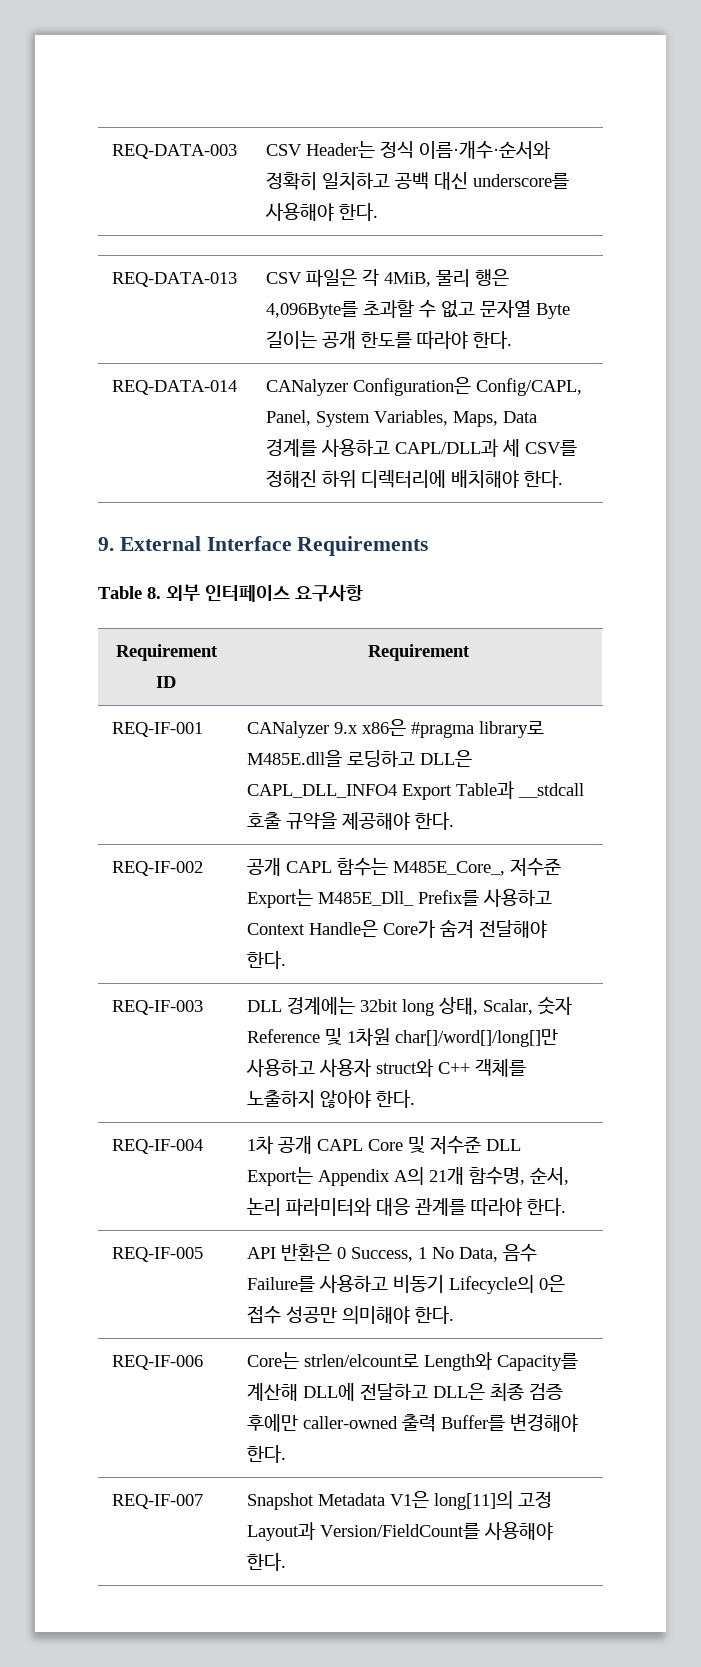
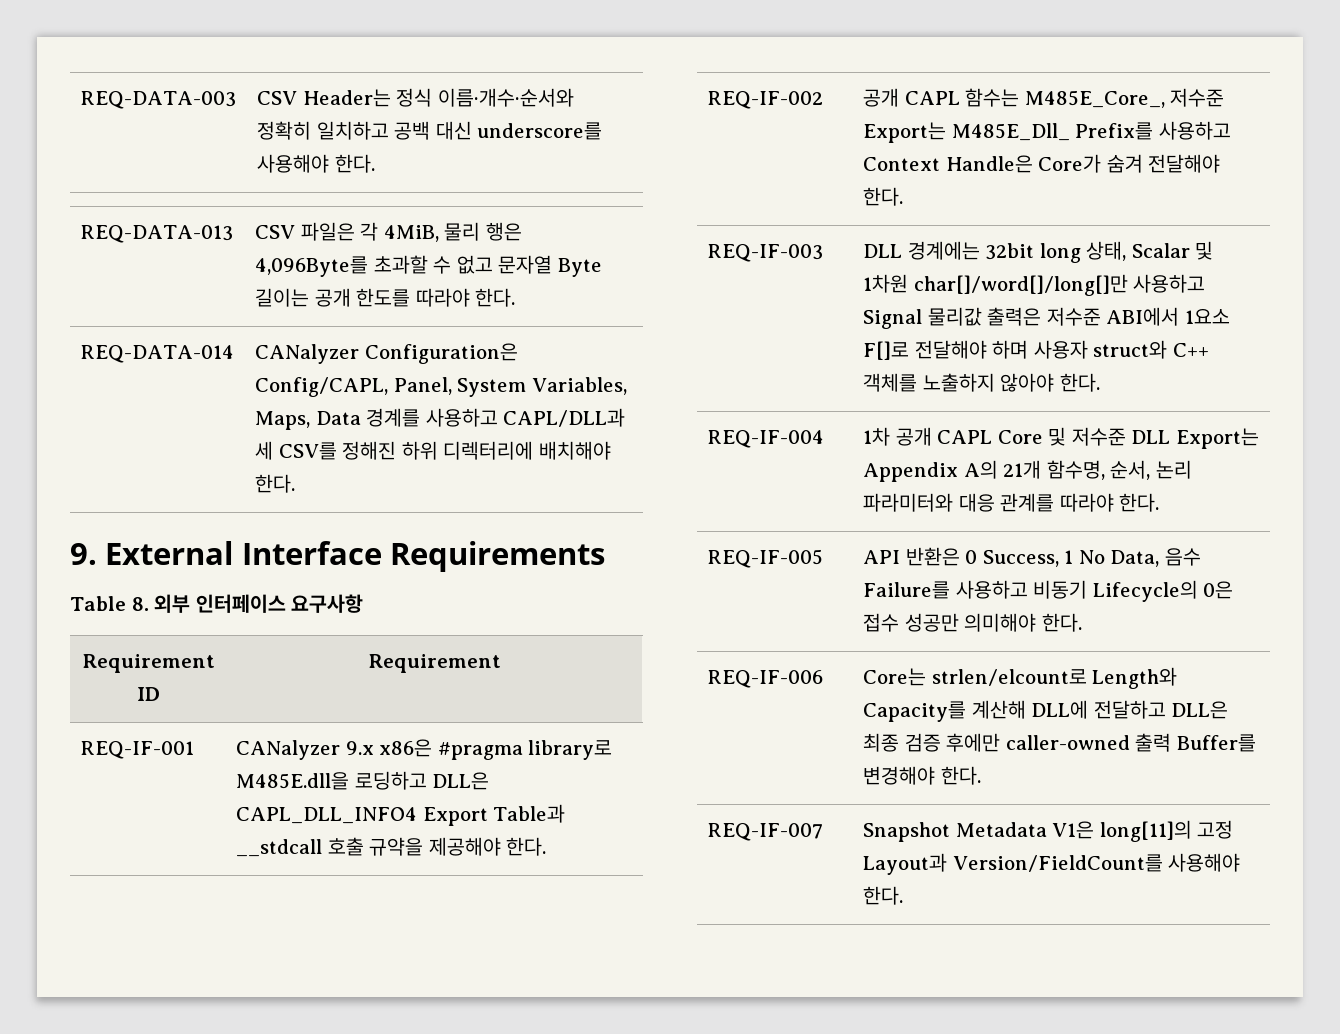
[483,997,573,1015] [247,1029,321,1043] Scalar, 숫자 Reference -> [1131,243,1190,258] Scalar
(316, 1068) none -> [863,307,1230,329] [863,340,1029,360] Signal 물리값 출력은 저수준 ABI에서 1요소 F[]로 전달해야 하며

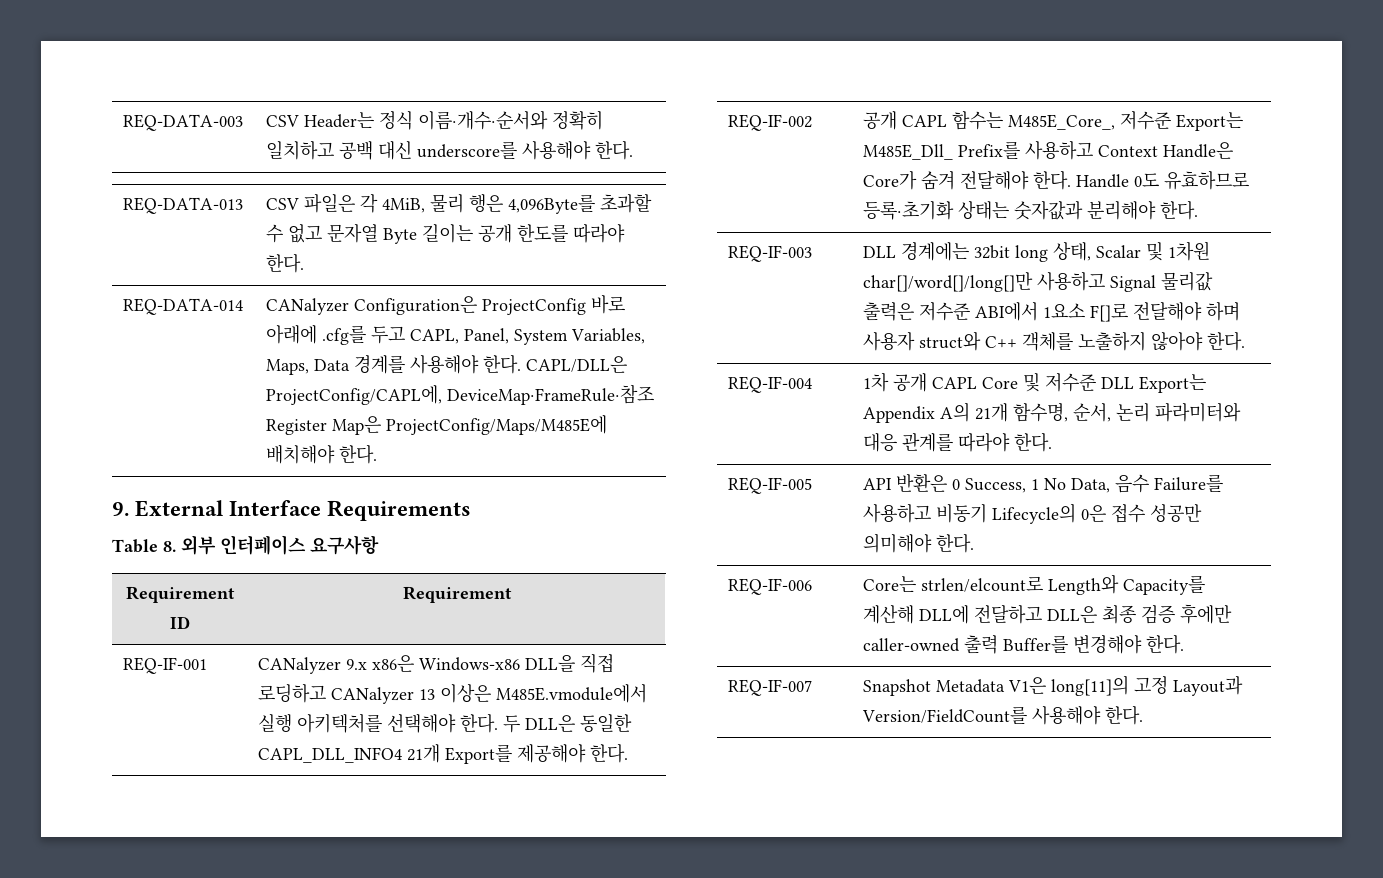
[255,377,389,397] Config/CAPL, -> [482,295,626,315] [266,325,460,345] ProjectConfig 바로 아래에 .cfg를 두고 CAPL,
[425,408,626,427] [255,441,534,460] 사용하고 CAPL/DLL과 세 CSV를 정해진 하위 디렉터리에 -> [410,354,628,374] [266,384,655,405] [266,415,608,435] 사용해야 한다. CAPL/DLL은 ProjectConfig/CAPL에, DeviceMap·FrameRule·참조 Register Map은 ProjectConfig/Maps/M485E에
[437,740,613,760] [236,771,490,790] [236,804,566,826] [236,837,424,857] #pragma library로 M485E.dll을 로딩하고 DLL은 CAPL_DLL_INFO4 Export Table과 __stdcall 호출 규약을 -> [419,654,615,673] [258,684,648,704] [258,713,633,733] [258,744,513,764] Windows-x86 DLL을 직접 로딩하고 CANalyzer 13 이상은 M485E.vmodule에서 실행 아키텍처를 선택해야 한다. 두 DLL은 동일한 CAPL_DLL_INFO4 21개 Export를
(904, 196) none -> [1076,171,1250,190] [863,200,1199,220] Handle 0도 유효하므로 등록·초기화 상태는 숫자값과 분리해야 한다.

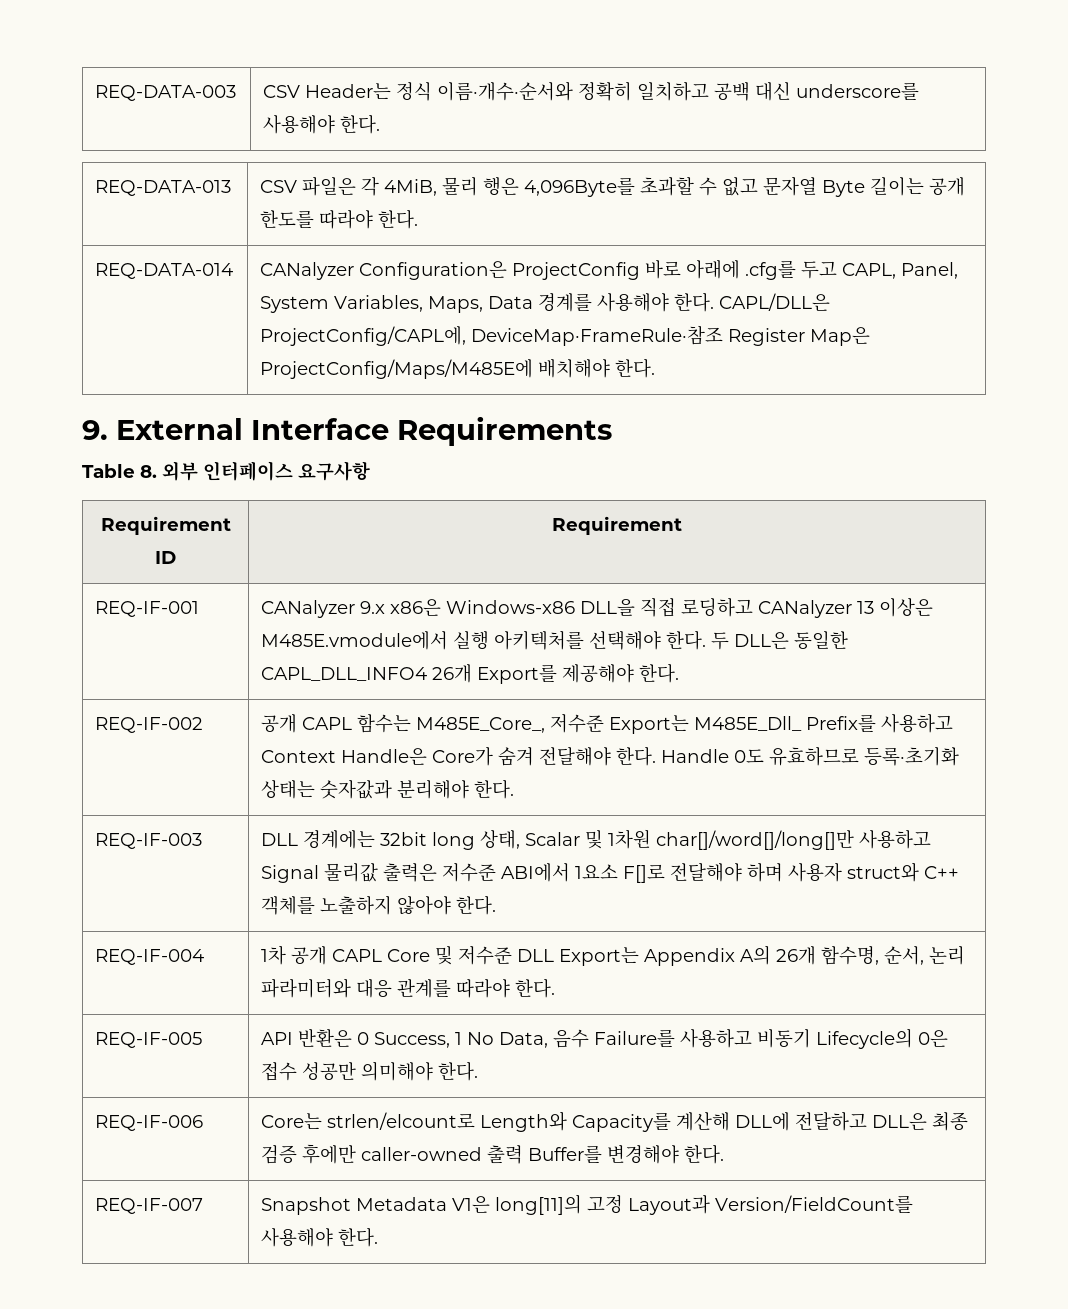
[407,744,441,763] 21개 -> [432,664,473,683] 26개
[975,403,1009,422] 21개 -> [776,946,817,965] 26개

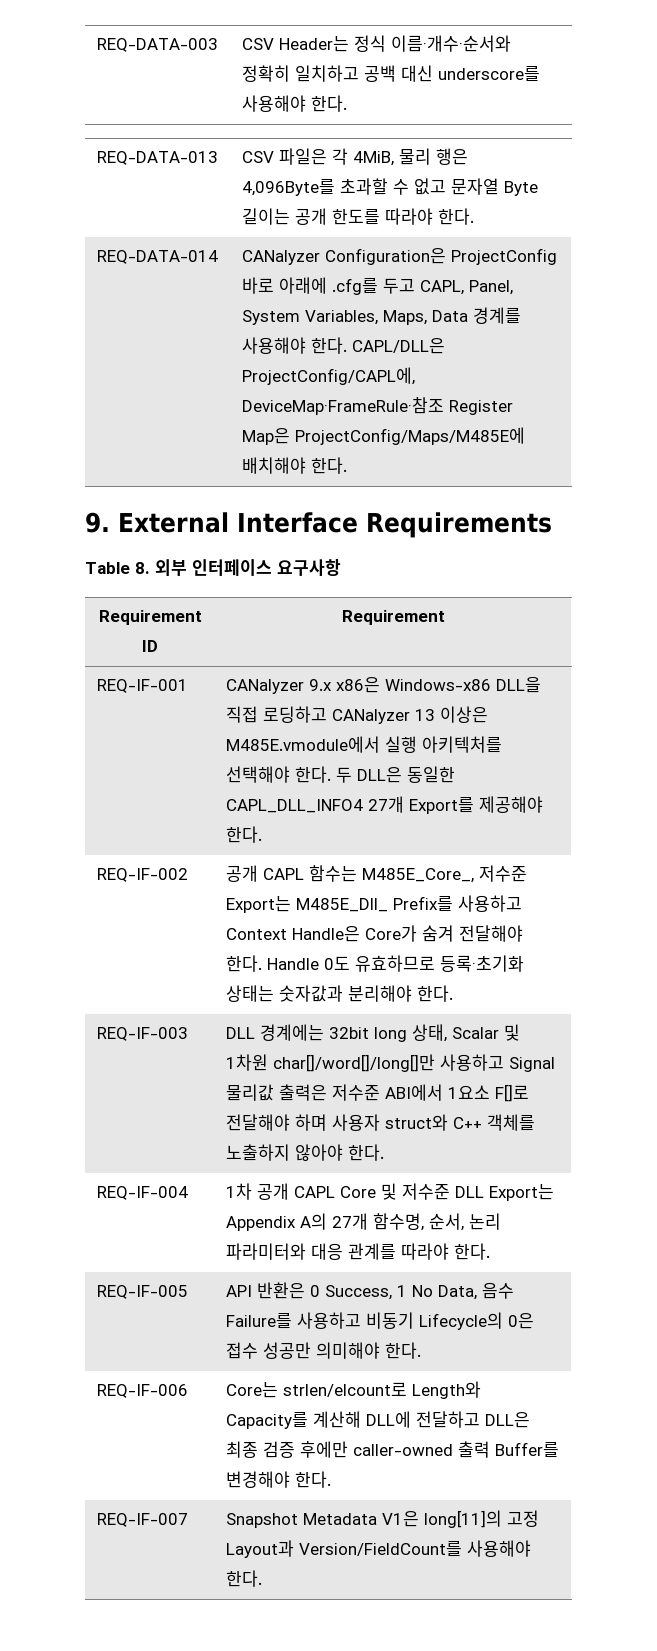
[432,664,473,683] 26개 -> [367,796,404,813] 27개
[776,946,817,965] 26개 -> [331,1213,368,1230] 27개

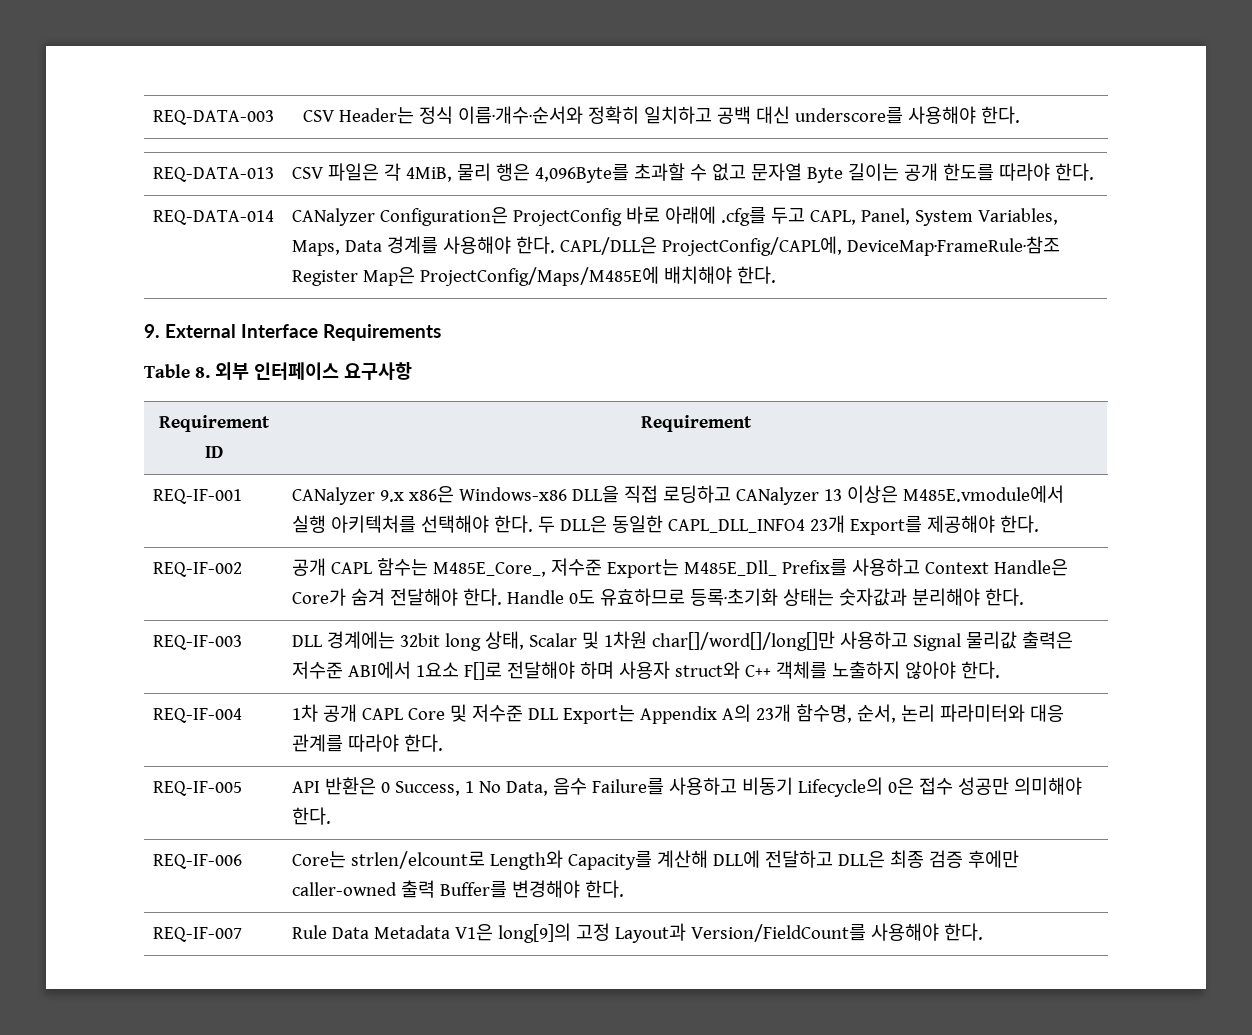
[367,796,404,813] 27개 -> [809,515,845,533] 23개
[331,1213,368,1230] 27개 -> [755,704,791,722] 23개
[225,1513,298,1528] Snapshot -> [291,925,369,939] Rule Data
[423,1510,502,1528] long[11]의 -> [497,923,571,943] long[9]의

